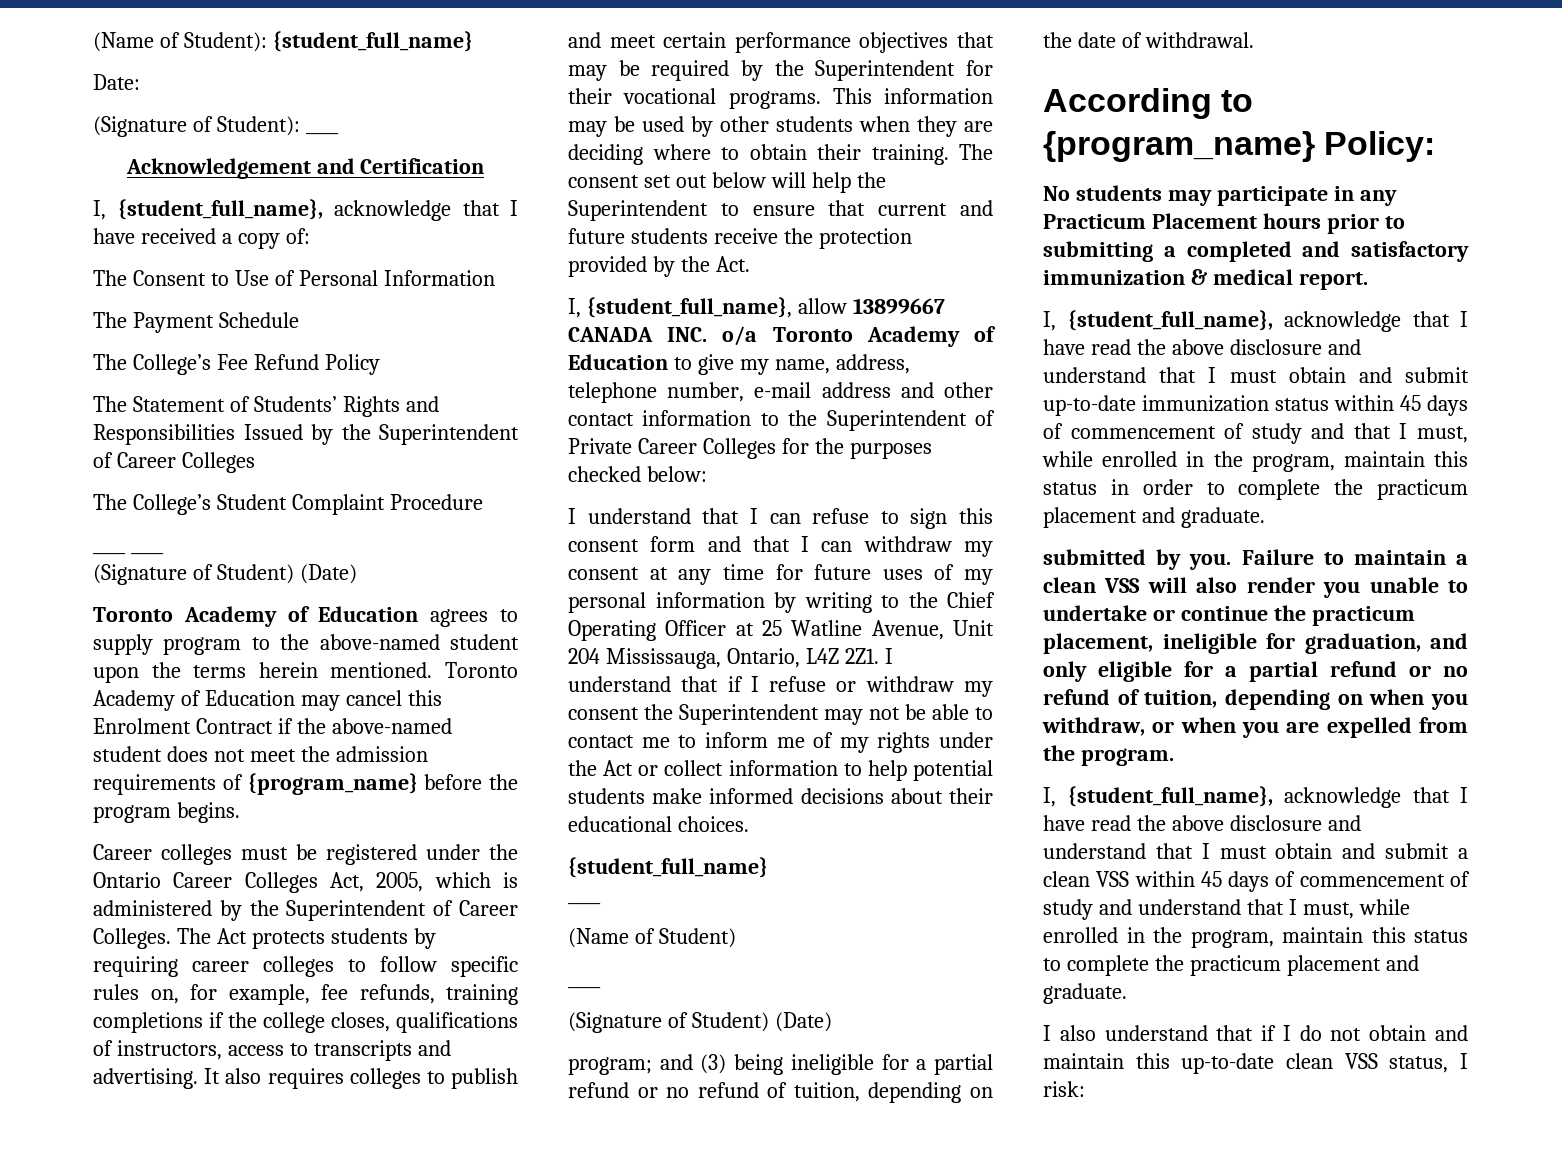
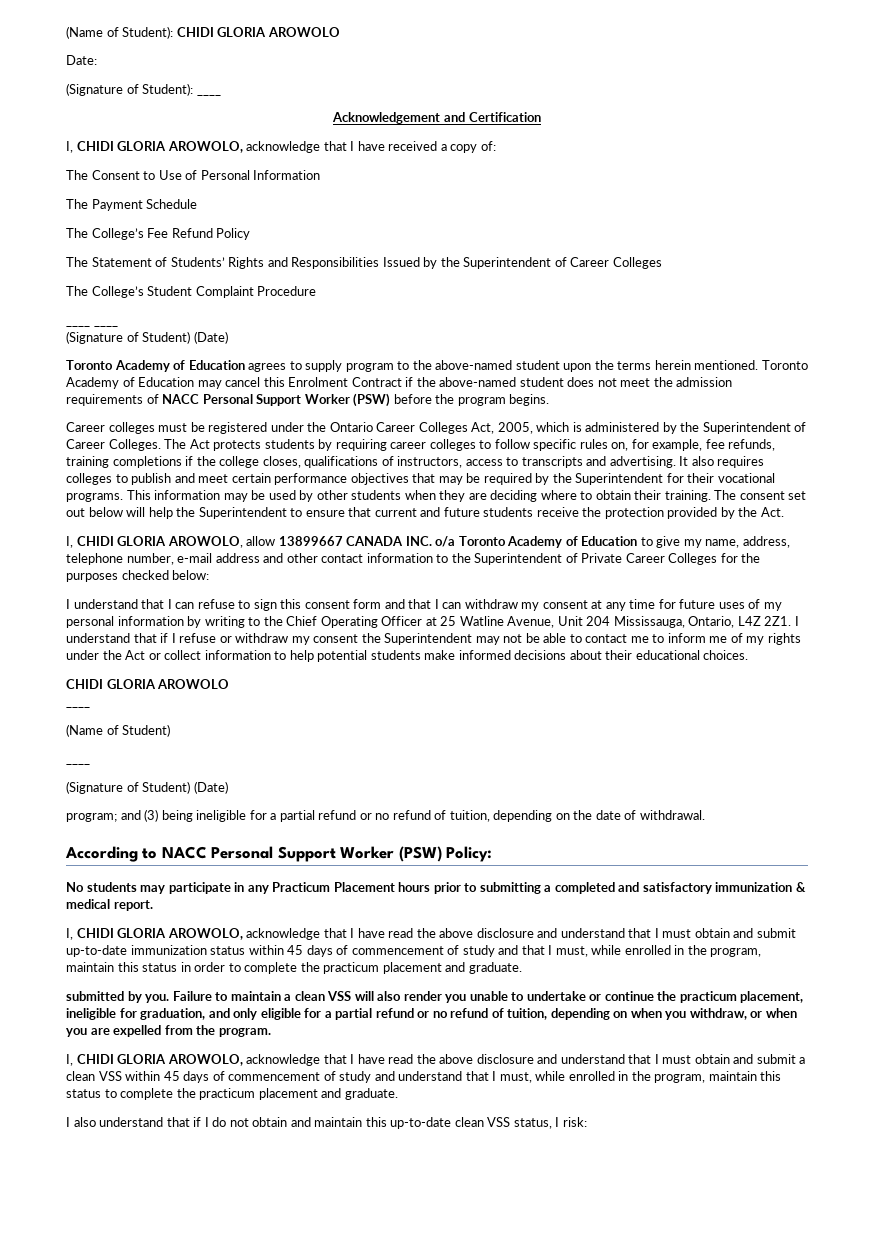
[272,31,473,52] {student_full_name} -> [176,27,340,37] CHIDI GLORIA AROWOLO
[117,199,323,220] {student_full_name}, -> [76,141,243,153] CHIDI GLORIA AROWOLO,
[247,773,418,795] {program_name} -> [162,393,391,407] NACC Personal Support Worker (PSW)
[586,297,792,318] {student_full_name}, -> [76,536,243,548] CHIDI GLORIA AROWOLO,
[568,857,768,878] {student_full_name} -> [66,679,230,689] CHIDI GLORIA AROWOLO
[1043,131,1315,162] {program_name} -> [161,846,442,862] NACC Personal Support Worker (PSW)
[1067,310,1273,331] {student_full_name}, -> [76,928,243,940] CHIDI GLORIA AROWOLO,
[1067,786,1273,807] {student_full_name}, -> [76,1054,243,1066] CHIDI GLORIA AROWOLO,

